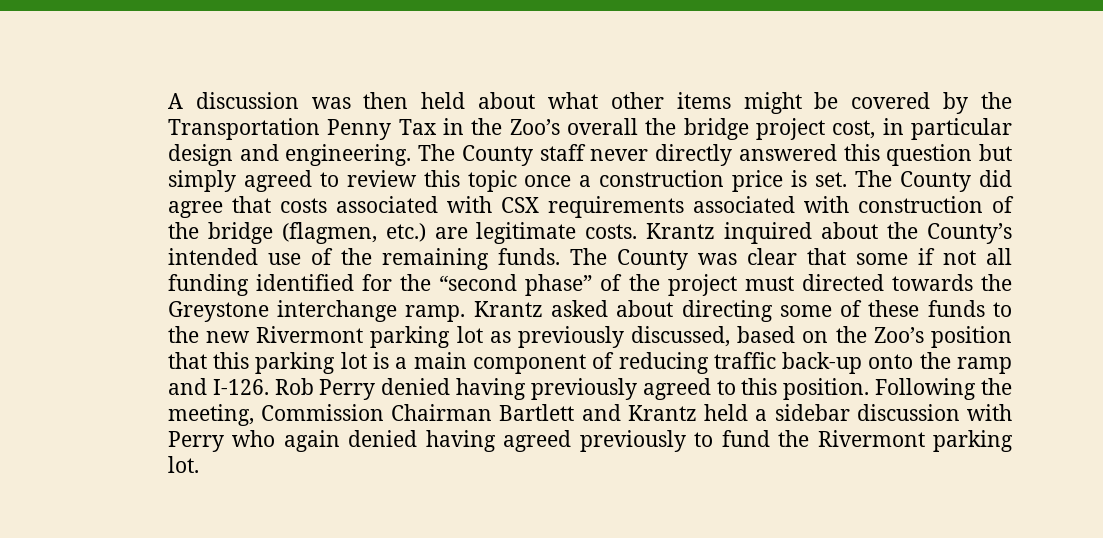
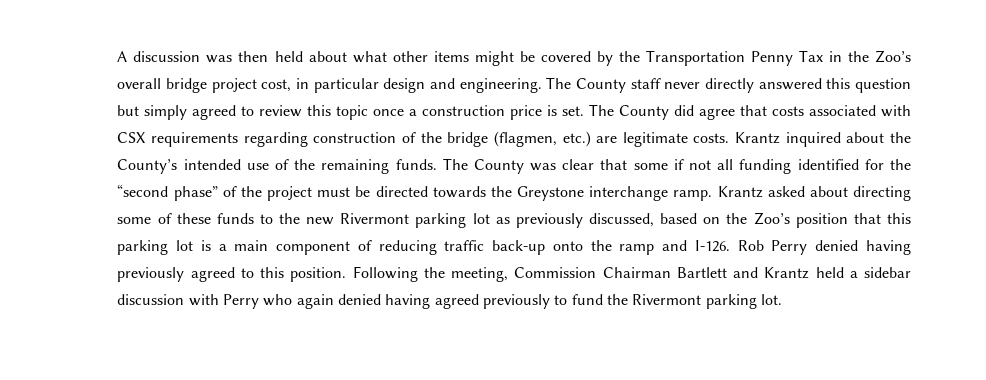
[645,118,677,135] the -> (162, 83) none
[692,196,849,213] associated with -> [243,132,308,147] regarding
(794, 283) none -> [355,186,371,197] be

